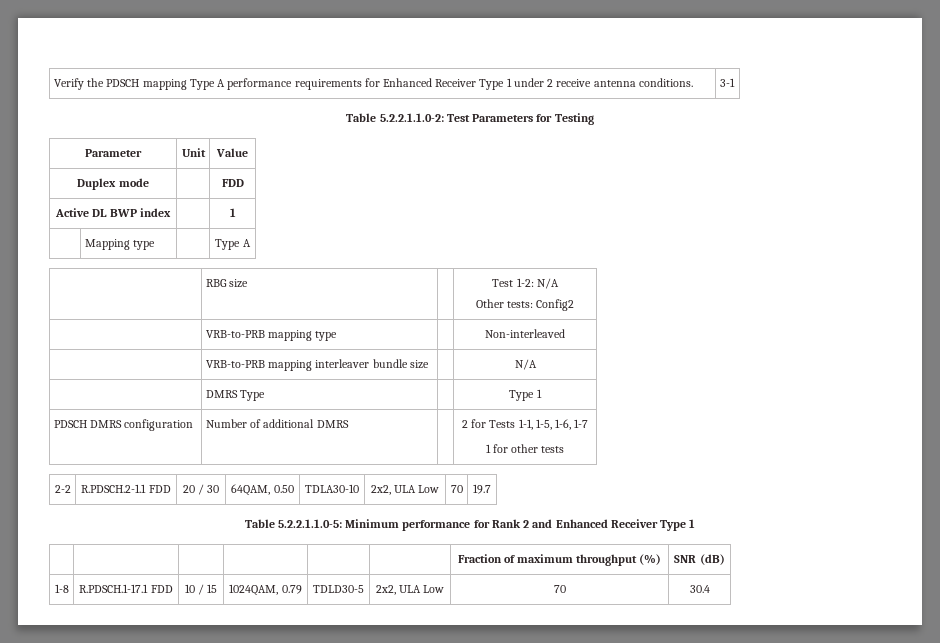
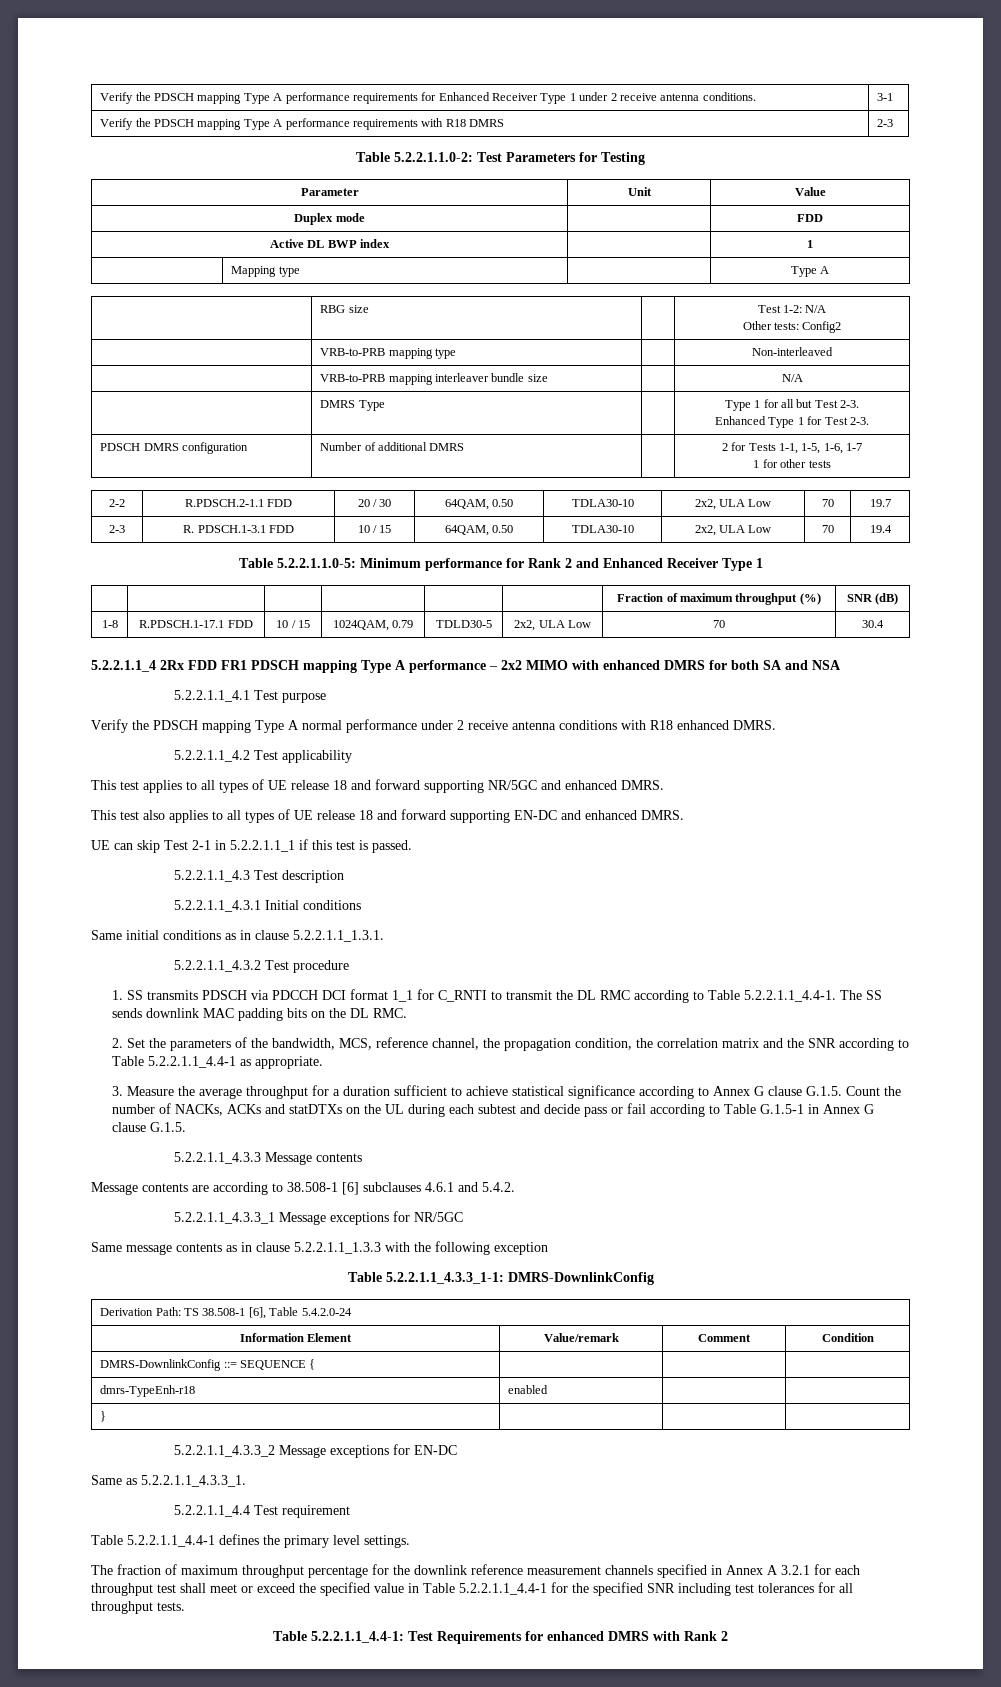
(735, 82) none -> [100,118,505,130] [877,119,894,127] // Verify the PDSCH mapping Type A performance requirements with R18 DMRS | 2-3
(542, 393) none -> [763,399,860,408] [715,416,869,428] for all but Test 2-3. // Enhanced Type 1 for Test 2-3.
(491, 489) none -> [109,525,125,533] [183,525,294,533] [357,525,392,533] [444,525,514,536] [571,525,634,533] [694,525,772,536] [821,525,834,533] [869,525,892,533] // 2-3 | R. PDSCH.1-3.1 FDD | 10 / 15 | 64QAM, 0.50 | TDLA30-10 | 2x2, ULA Low | 70 | 19.4
(710, 589) none -> [91,660,841,673] [173,690,326,703] [91,719,776,733] [173,750,352,763] [91,779,664,793] [91,809,684,823] [91,839,412,853] [173,870,344,883] [173,900,361,912] [91,930,384,942] [173,960,349,973] [111,989,882,1003] [111,1008,407,1021] [111,1037,909,1051] [111,1056,323,1069] [111,1085,901,1099] [111,1103,874,1117] [111,1122,186,1132] [173,1152,362,1165] [91,1182,515,1195] [173,1211,463,1225] [91,1241,548,1255] [347,1272,654,1285] [100,1307,352,1319] [239,1333,353,1342] [543,1333,619,1342] [698,1334,751,1342] [821,1333,874,1342] [100,1359,316,1371] [100,1385,196,1397] [508,1385,549,1394] [100,1411,107,1422] [173,1444,457,1458] [91,1475,246,1487] [173,1505,350,1518] [91,1534,410,1548] [91,1564,860,1578] [91,1582,853,1596] [91,1601,185,1614] [273,1631,728,1644] // 5.2.2.1.1_4 2Rx FDD FR1 PDSCH mapping Type A performance – 2x2 MIMO with enhanced DMRS for both SA and NSA // 5.2.2.1.1_4.1 Test purpose // Verify the PDSCH mapping Type A normal performance under 2 receive antenna conditions with R18 enhanced DMRS. // 5.2.2.1.1_4.2 Test applicability // This test applies to all types of UE release 18 and forward supporting NR/5GC and enhanced DMRS. // This test also applies to all types of UE release 18 and forward supporting EN-DC and enhanced DMRS. // UE can skip Test 2-1 in 5.2.2.1.1_1 if this test is passed. // 5.2.2.1.1_4.3 Test description // 5.2.2.1.1_4.3.1 Initial conditions // Same initial conditions as in clause 5.2.2.1.1_1.3.1. // 5.2.2.1.1_4.3.2 Test procedure // 1. SS transmits PDSCH via PDCCH DCI format 1_1 for C_RNTI to transmit the DL RMC according to Table 5.2.2.1.1_4.4-1. The SS sends downlink MAC padding bits on the DL RMC. // 2. Set the parameters of the bandwidth, MCS, reference channel, the propagation condition, the correlation matrix and the SNR according to Table 5.2.2.1.1_4.4-1 as appropriate. // 3. Measure the average throughput for a duration sufficient to achieve statistical significance according to Annex G clause G.1.5. Count the number of NACKs, ACKs and statDTXs on the UL during each subtest and decide pass or fail according to Table G.1.5-1 in Annex G clause G.1.5. // 5.2.2.1.1_4.3.3 Message contents // Message contents are according to 38.508-1 [6] subclauses 4.6.1 and 5.4.2. // 5.2.2.1.1_4.3.3_1 Message exceptions for NR/5GC // Same message contents as in clause 5.2.2.1.1_1.3.3 with the following exception // Table 5.2.2.1.1_4.3.3_1-1: DMRS-DownlinkConfig // Derivation Path: TS 38.508-1 [6], Table 5.4.2.0-24 // Information Element | Value/remark | Comment | Condition // DMRS-DownlinkConfig ::= SEQUENCE { | | | // dmrs-TypeEnh-r18 | enabled | | // } | | | // 5.2.2.1.1_4.3.3_2 Message exceptions for EN-DC // Same as 5.2.2.1.1_4.3.3_1. // 5.2.2.1.1_4.4 Test requirement // Table 5.2.2.1.1_4.4-1 defines the primary level settings. // The fraction of maximum throughput percentage for the downlink reference measurement channels specified in Annex A 3.2.1 for each throughput test shall meet or exceed the specified value in Table 5.2.2.1.1_4.4-1 for the specified SNR including test tolerances for all throughput tests. // Table 5.2.2.1.1_4.4-1: Test Requirements for enhanced DMRS with Rank 2

